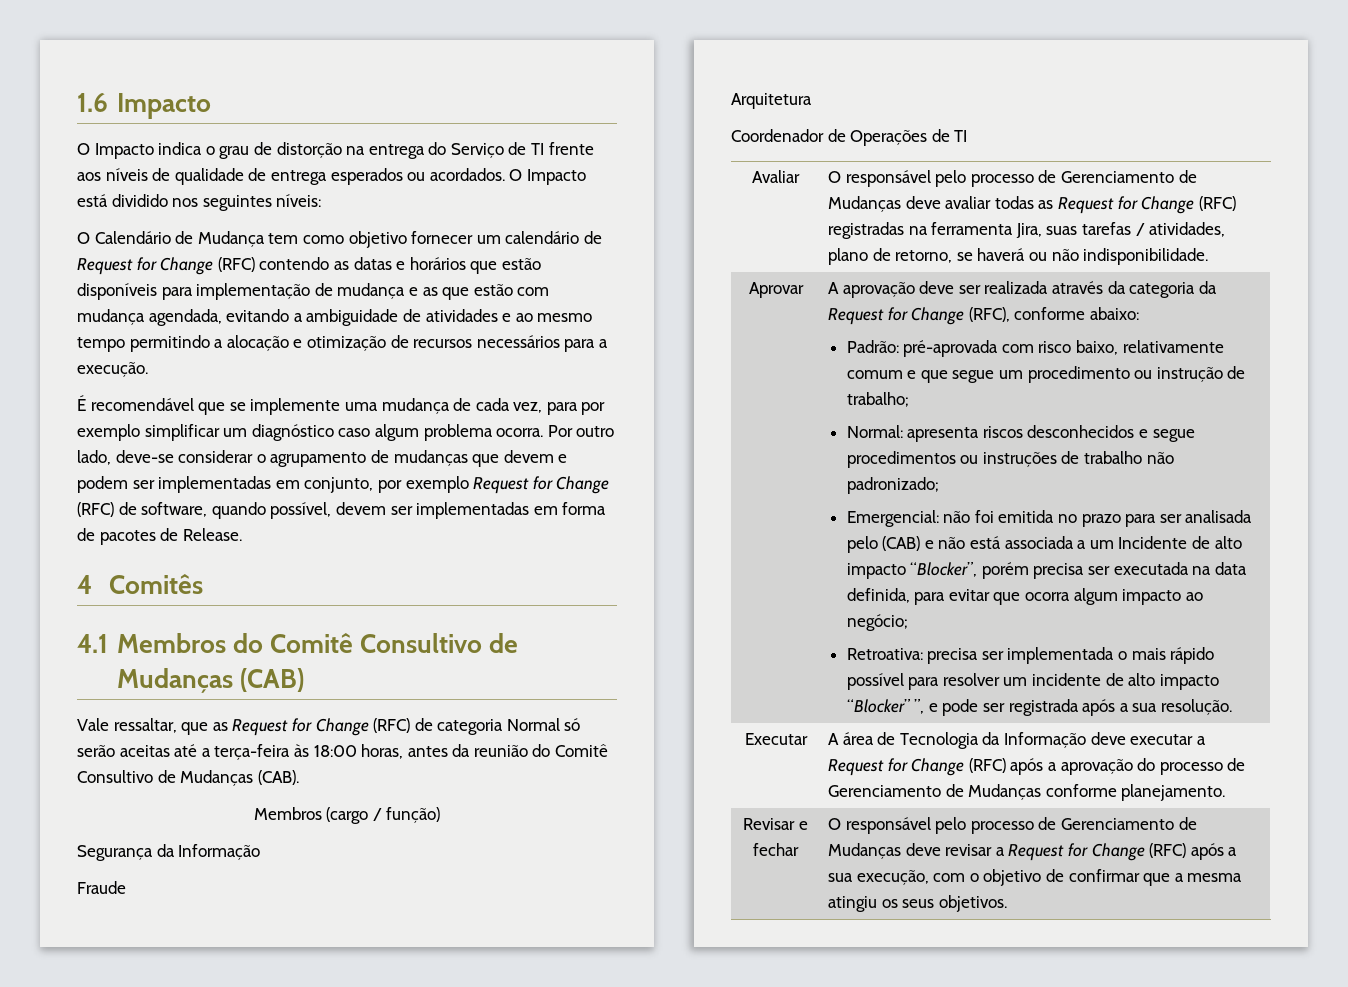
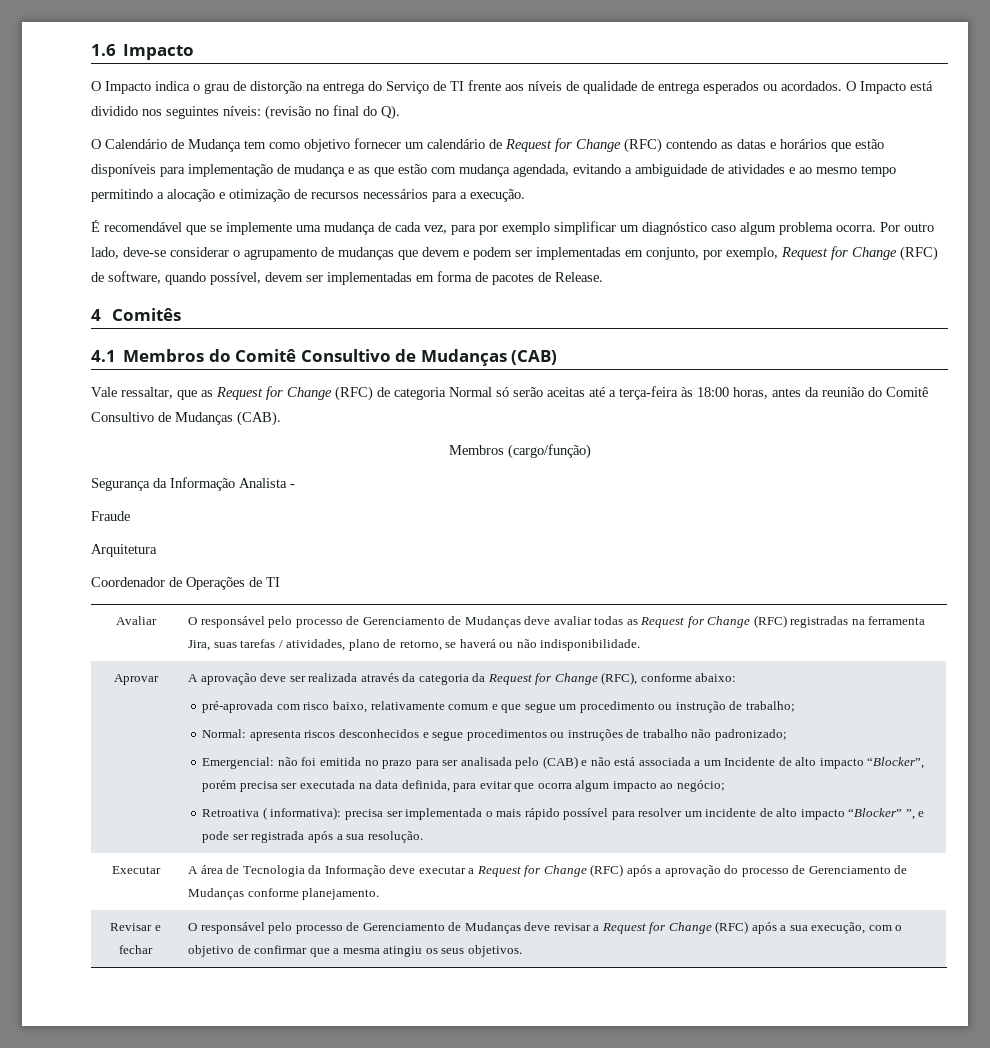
(322, 200) none -> [265,105,400,120] (revisão no final do Q).
[405,476,469,493] exemplo -> [726,247,778,260] exemplo,
[326,807,441,824] (cargo / função) -> [507,444,591,459] (cargo/função)
(261, 852) none -> [239,478,295,488] Analista -
[846,340,899,353] Padrão: -> (737, 677) none
[846,648,923,660] Retroativa: -> [202,807,342,820] Retroativa ( informativa):

